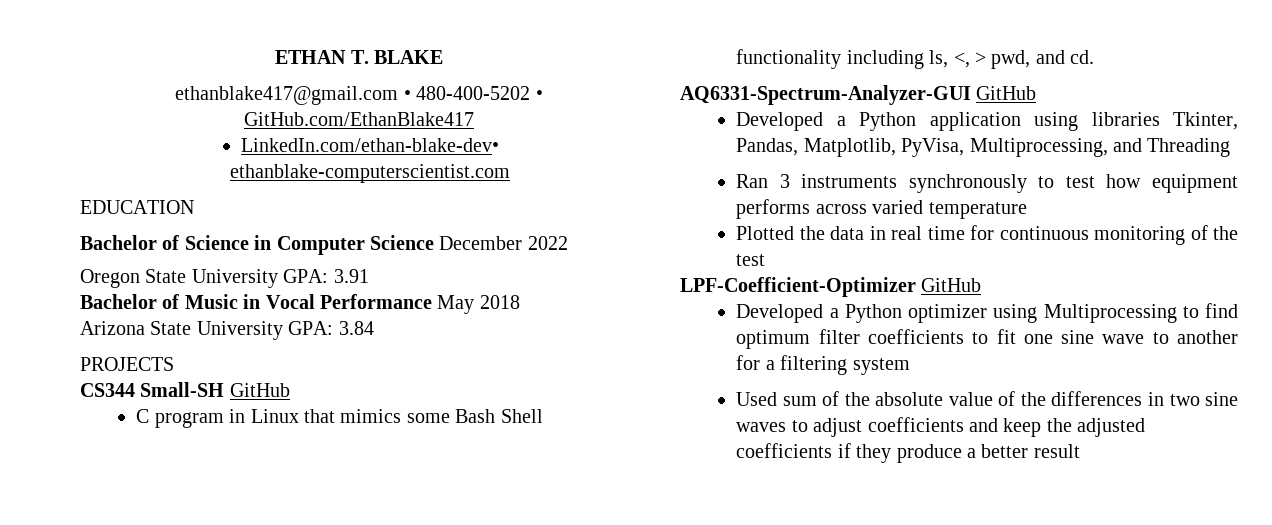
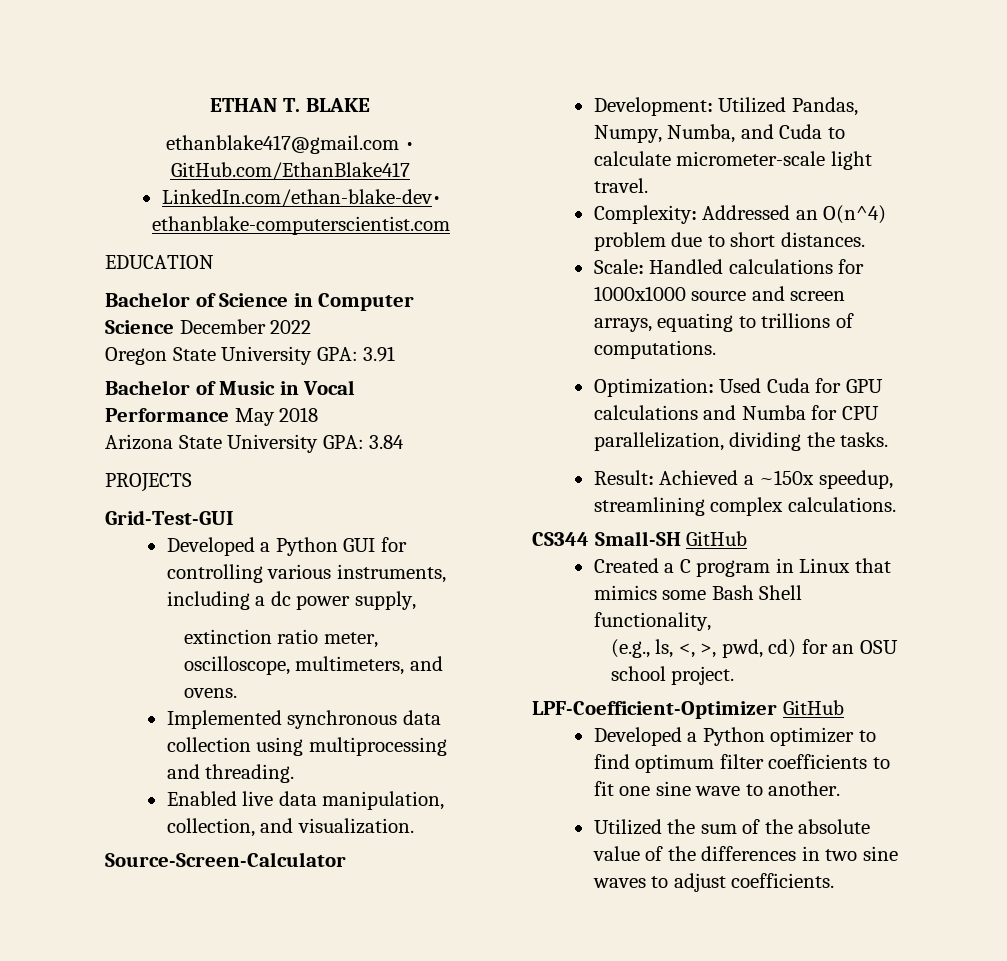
[416,86,543,100] 480-400-5202 • -> (414, 146) none
(174, 364) none -> [105,510,234,525] [166,537,407,556] [166,564,446,583] [166,591,416,610] [183,629,378,648] [183,656,443,675] [183,688,237,698] [166,710,441,729] [166,737,447,756] [166,764,295,783] [166,791,445,810] [166,818,414,837] [105,852,346,867] [593,97,858,116] [593,124,845,143] [593,151,872,170] [593,178,648,193] [593,205,887,224] [593,232,865,251] [593,259,865,274] [593,286,846,301] [593,313,854,332] [593,340,716,359] [593,378,883,397] [593,405,879,420] [593,432,889,451] [593,470,893,489] [593,497,896,516] // Grid-Test-GUI // Developed a Python GUI for controlling various instruments, including a dc power supply, // extinction ratio meter, oscilloscope, multimeters, and ovens. // Implemented synchronous data collection using multiprocessing and threading. // Enabled live data manipulation, collection, and visualization. // Source-Screen-Calculator // Development: Utilized Pandas, Numpy, Numba, and Cuda to calculate micrometer-scale light travel. // Complexity: Addressed an O(n^4) problem due to short distances. // Scale: Handled calculations for 1000x1000 source and screen arrays, equating to trillions of computations. // Optimization: Used Cuda for GPU calculations and Numba for CPU parallelization, dividing the tasks. // Result: Achieved a ~150x speedup, streamlining complex calculations.
(290, 390) none -> [593,558,675,573] Created a
[736,49,1095,69] [680,85,1037,105] [736,112,1238,131] [736,138,1231,157] [736,174,1238,193] [736,199,1027,219] [736,225,1238,245] [736,254,766,266] functionality including ls, <, > pwd, and cd. // AQ6331-Spectrum-Analyzer-GUI GitHub // Developed a Python application using libraries Tkinter, Pandas, Matplotlib, PyVisa, Multiprocessing, and Threading // Ran 3 instruments synchronously to test how equipment performs across varied temperature // Plotted the data in real time for continuous monitoring of the test -> [593,612,711,631] [610,639,898,658] [610,666,735,685] functionality, // (e.g., ls, <, >, pwd, cd) for an OSU school project.
[993,304,1177,323] using Multiprocessing -> (855, 736) none
[1177,330,1239,344] [736,355,910,375] [736,392,778,406] another for a filtering system // Used -> [768,781,841,796] [593,819,696,835] another. // Utilized the
[867,417,1146,437] [736,443,1080,463] coefficients and keep the adjusted coefficients if they produce a better result -> [731,873,835,888] coefficients.

